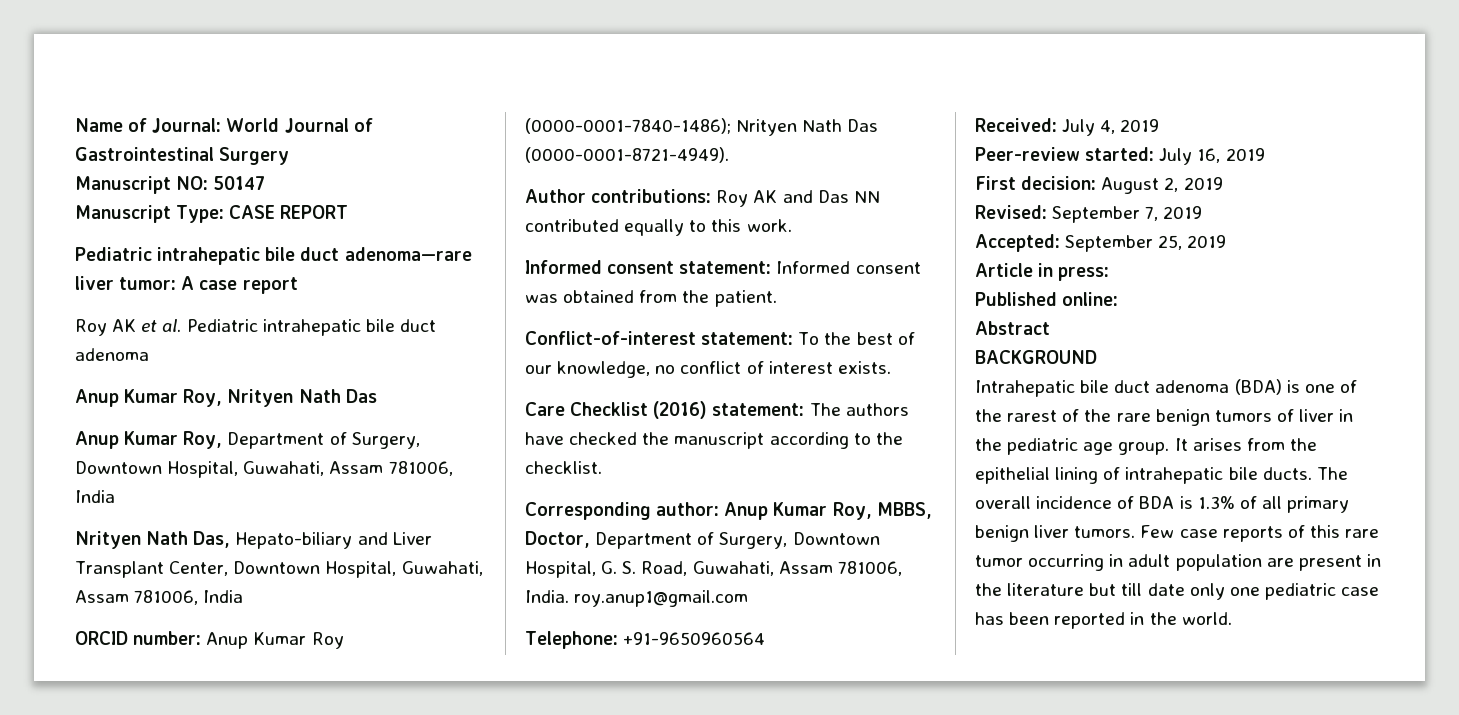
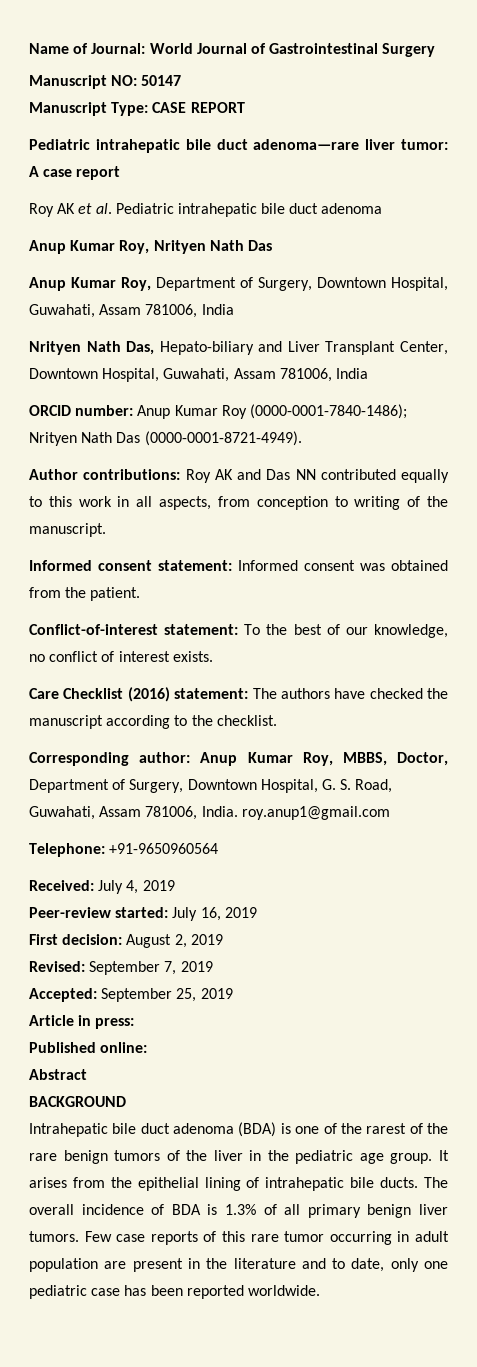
[746,219,792,232] work. -> [78,496,448,510] [29,523,106,537] work in all aspects, from conception to writing of the manuscript.
(1294, 415) none -> [186,1150,208,1161] the
[1089,583,1185,596] but till date -> [301,1258,385,1272] and to date,
[1130,612,1232,625] in the world. -> [247,1285,320,1296] worldwide.

